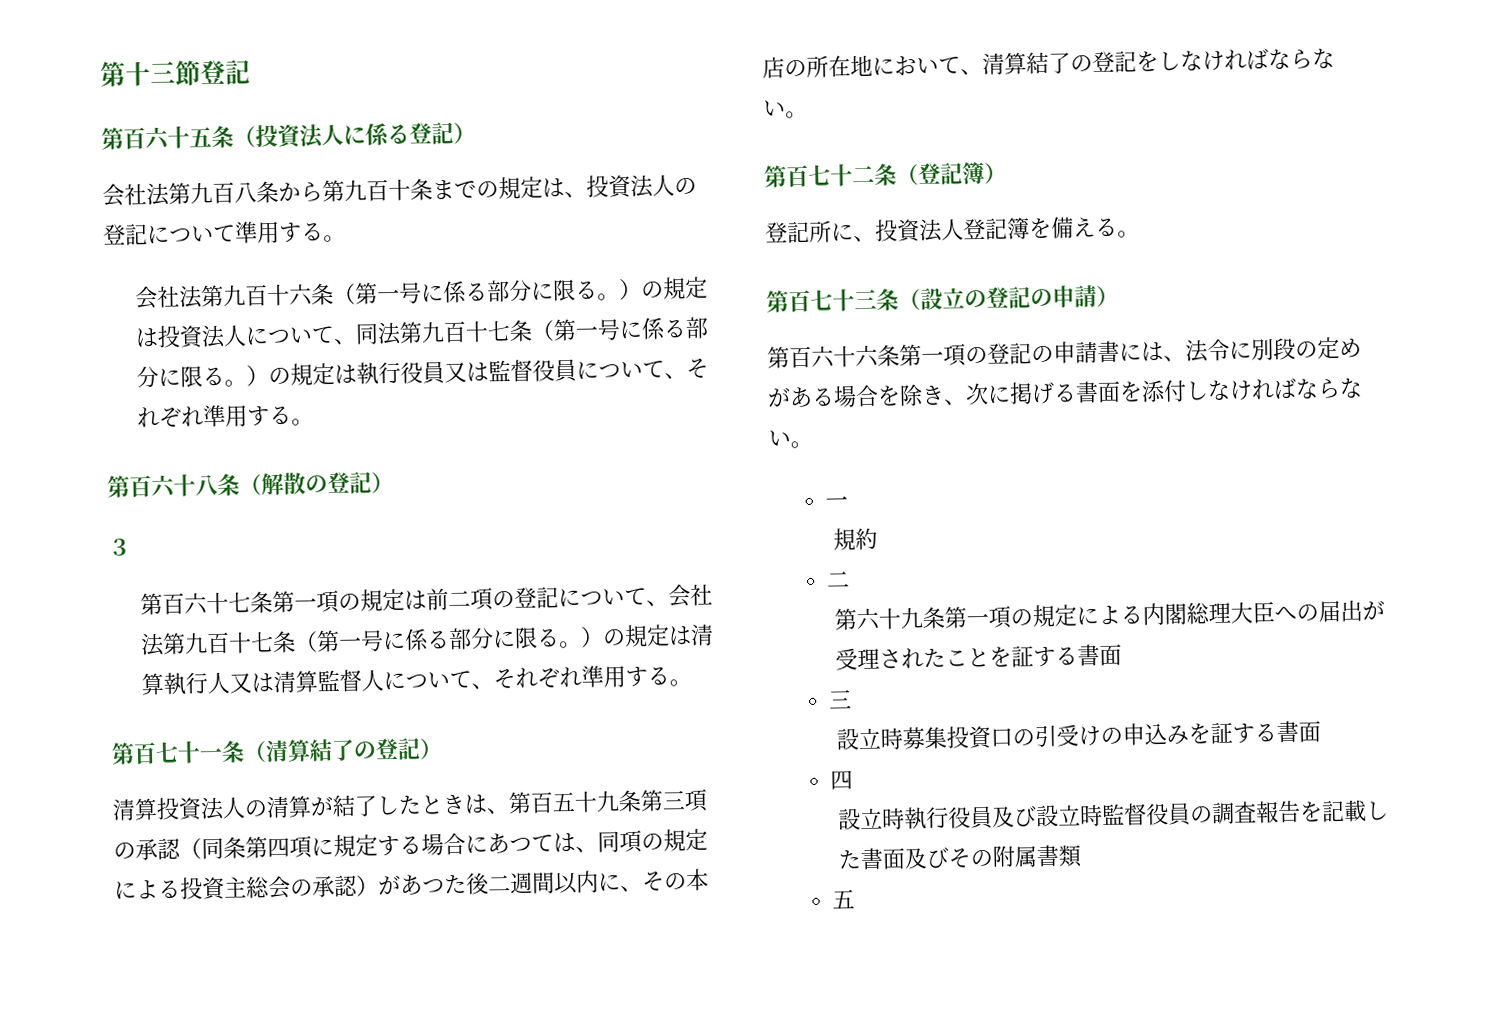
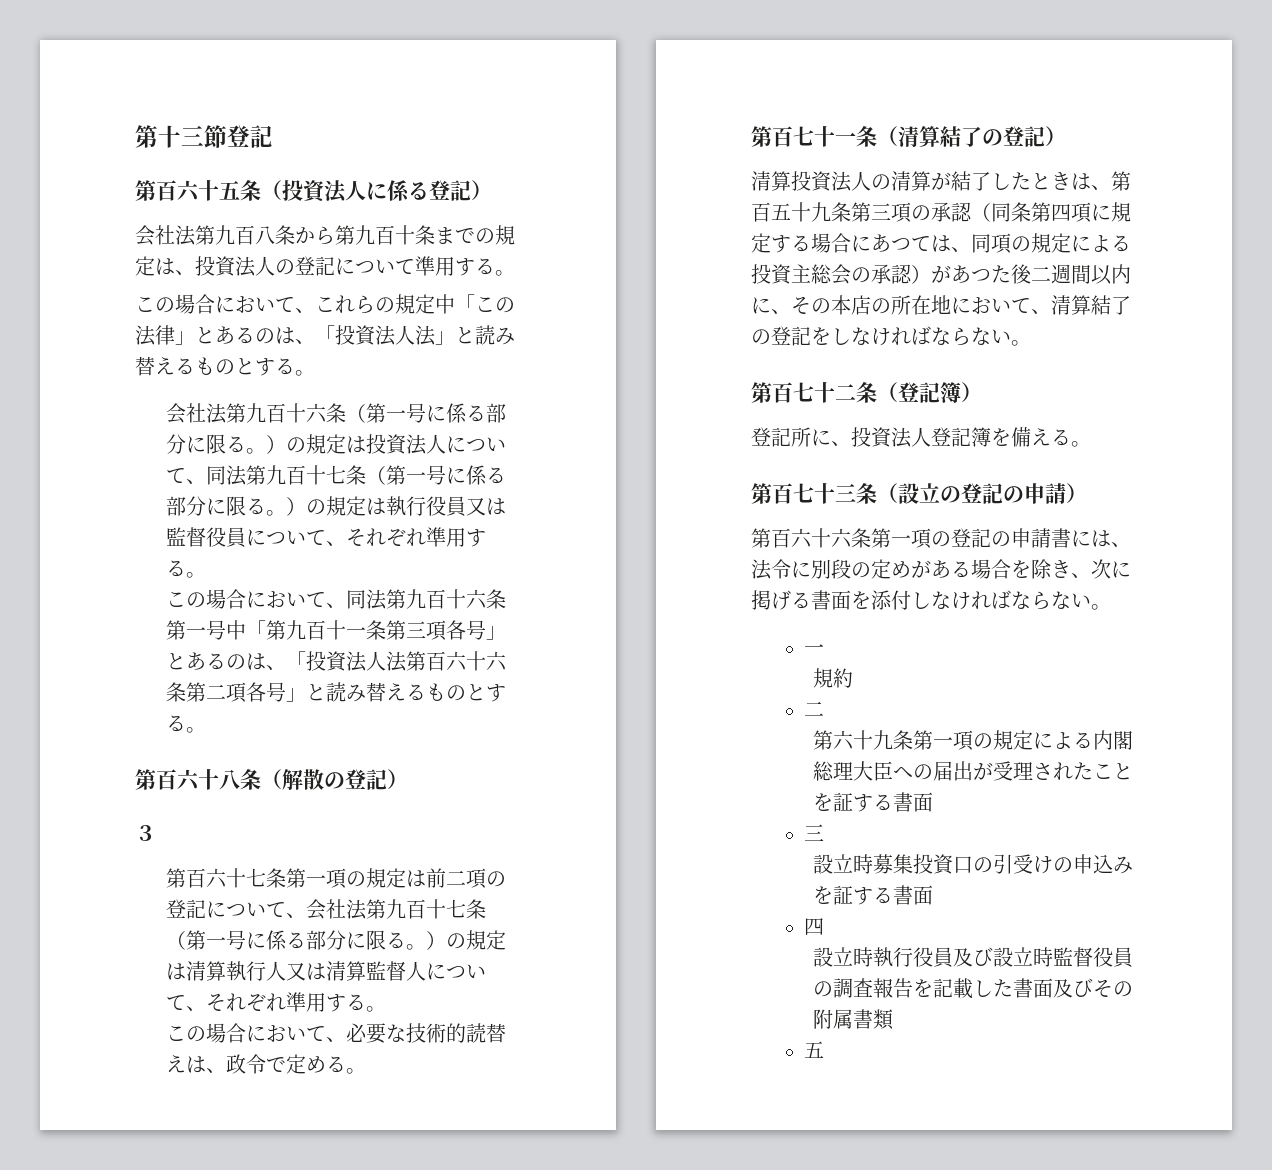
(346, 238) none -> [135,294,515,314] [135,325,515,346] [135,356,315,376] // この場合において、これらの規定中「この法律」とあるのは、「投資法人法」と読み替えるものとする。
(315, 422) none -> [165,589,506,610] [165,620,506,641] [165,651,507,672] [165,682,506,703] [165,715,206,733] // この場合において、同法第九百十六条第一号中「第九百十一条第三項各号」とあるのは、「投資法人法第百六十六条第二項各号」と読み替えるものとする。
(693, 682) none -> [165,1023,506,1044] [165,1054,366,1074] // この場合において、必要な技術的読替えは、政令で定める。

